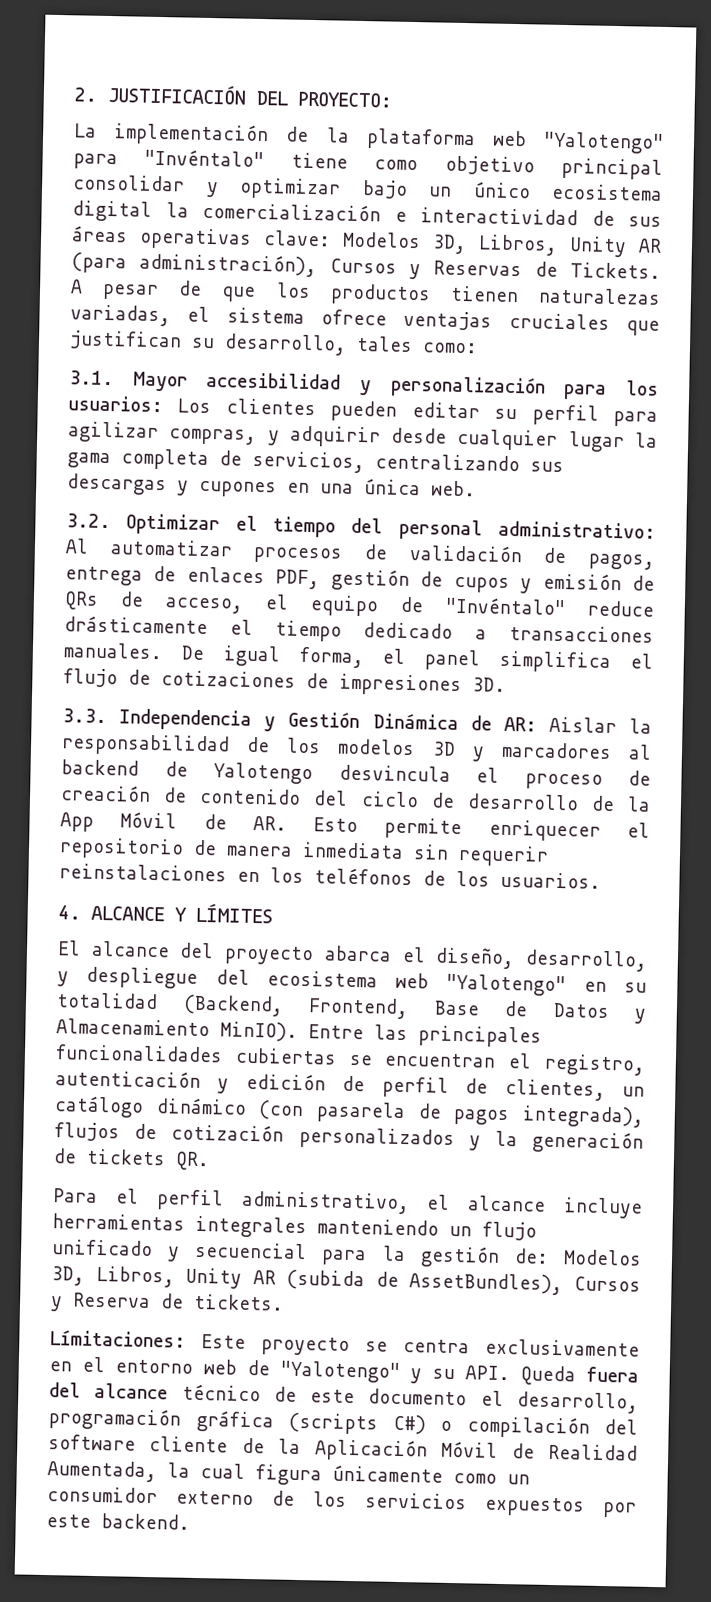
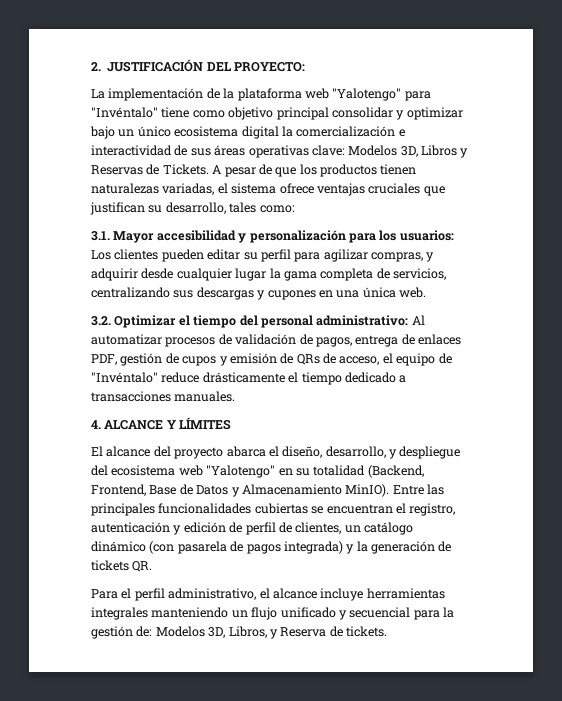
[478,234,662,258] [71,252,397,278] Libros, Unity AR (para administración), Cursos -> [421,145,457,156] Libros
[180,645,653,674] [63,668,506,697] [62,708,652,734] [61,733,652,762] [61,759,651,790] [60,784,651,812] [60,811,650,842] [59,837,549,867] [59,863,601,889] De igual forma, el panel simplifica el flujo de cotizaciones de impresiones 3D. // 3.3. Independencia y Gestión Dinámica de AR: Aislar la responsabilidad de los modelos 3D y marcadores al backend de Yalotengo desvincula el proceso de creación de contenido del ciclo de desarrollo de la App Móvil de AR. Esto permite enriquecer el repositorio de manera inmediata sin requerir reinstalaciones en los teléfonos de los usuarios. -> (236, 396) none
[522,1105,645,1128] [54,1122,455,1151] integrada), flujos de cotización personalizados -> [283,541,343,554] integrada)
[185,1267,641,1296] [50,1292,284,1312] [50,1329,640,1357] [49,1356,639,1386] [49,1382,639,1414] [48,1407,638,1439] [48,1434,638,1462] [47,1460,530,1486] [47,1486,637,1518] [46,1513,190,1530] Unity AR (subida de AssetBundles), Cursos y Reserva de tickets. // Límitaciones: Este proyecto se centra exclusivamente en el entorno web de "Yalotengo" y su API. Queda fuera del alcance técnico de este documento el desarrollo, programación gráfica (scripts C#) o compilación del software cliente de la Aplicación Móvil de Realidad Aumentada, la cual figura únicamente como un consumidor externo de los servicios expuestos por este backend. -> [269,626,387,639] y Reserva de tickets.

